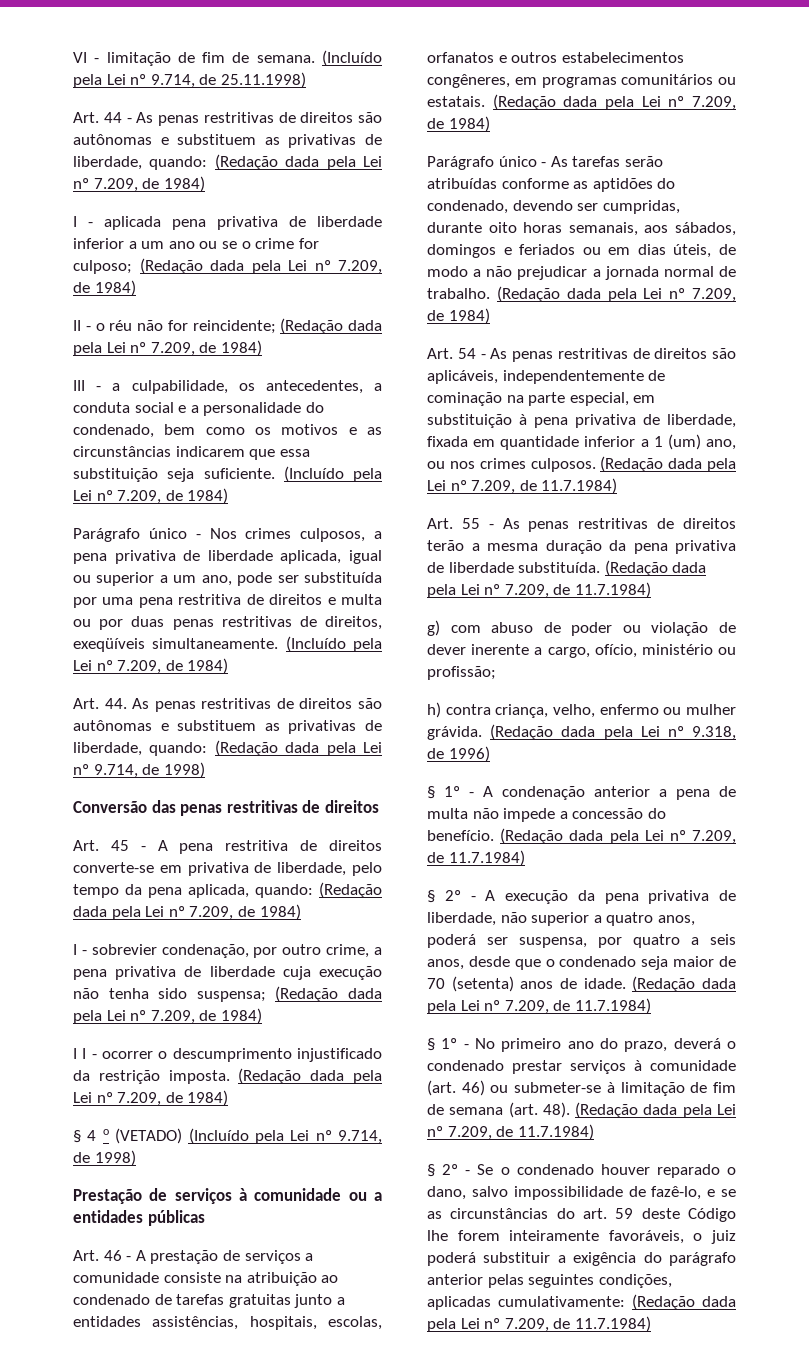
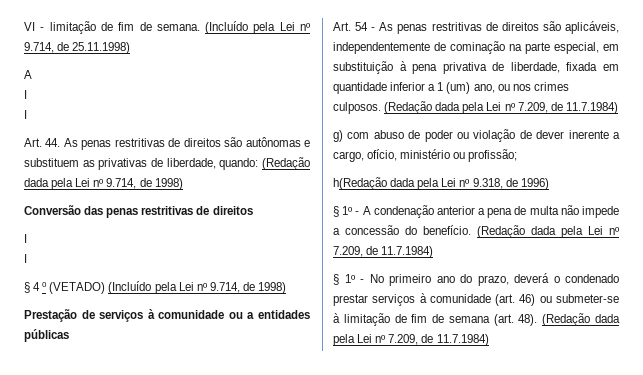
[73,112,382,126] [73,134,382,148] [73,154,382,170] [73,176,205,192] [73,216,382,230] [73,238,319,249] [73,258,382,274] [73,280,136,296] [73,318,382,334] [73,340,262,356] [73,380,382,394] [73,402,324,416] [73,424,382,438] [73,446,310,460] [73,466,382,482] [73,488,229,504] [73,528,382,542] [73,550,382,564] [73,572,382,586] [73,594,382,608] [73,616,382,630] [73,636,382,652] [73,658,229,674] Art. 44 - As penas restritivas de direitos são autônomas e substituem as privativas de liberdade, quando: (Redação dada pela Lei nº 7.209, de 1984) // I - aplicada pena privativa de liberdade inferior a um ano ou se o crime for culposo; (Redação dada pela Lei nº 7.209, de 1984) // II - o réu não for reincidente; (Redação dada pela Lei nº 7.209, de 1984) // III - a culpabilidade, os antecedentes, a conduta social e a personalidade do condenado, bem como os motivos e as circunstâncias indicarem que essa substituição seja suficiente. (Incluído pela Lei nº 7.209, de 1984) // Parágrafo único - Nos crimes culposos, a pena privativa de liberdade aplicada, igual ou superior a um ano, pode ser substituída por uma pena restritiva de direitos e multa ou por duas penas restritivas de direitos, exeqüíveis simultaneamente. (Incluído pela Lei nº 7.209, de 1984) -> [24,70,32,79] [24,90,27,99] [24,110,27,119] A // I // I
[73,840,382,854] [73,862,383,876] [73,882,382,898] [73,904,301,920] [73,944,382,958] [73,966,382,980] [73,986,382,1002] [73,1008,262,1024] [73,1048,382,1062] [73,1068,382,1084] [73,1090,229,1106] Art. 45 - A pena restritiva de direitos converte-se em privativa de liberdade, pelo tempo da pena aplicada, quando: (Redação dada pela Lei nº 7.209, de 1984) // I - sobrevier condenação, por outro crime, a pena privativa de liberdade cuja execução não tenha sido suspensa; (Redação dada pela Lei nº 7.209, de 1984) // I I - ocorrer o descumprimento injustificado da restrição imposta. (Redação dada pela Lei nº 7.209, de 1984) -> [24,234,27,243] [24,254,27,263] I // I
[73,1250,314,1264] [73,1272,339,1286] [73,1294,345,1308] [73,1316,382,1330] [427,52,684,63] [427,74,736,88] [427,94,736,110] [427,116,490,132] [427,156,663,170] [427,178,676,192] [427,200,680,214] [427,222,736,236] [427,244,736,258] [427,266,736,280] [427,286,736,302] [427,308,490,324] // Art. 46 - A prestação de serviços a comunidade consiste na atribuição ao condenado de tarefas gratuitas junto a entidades assistências, hospitais, escolas, orfanatos e outros estabelecimentos congêneres, em programas comunitários ou estatais. (Redação dada pela Lei nº 7.209, de 1984) // Parágrafo único - As tarefas serão atribuídas conforme as aptidões do condenado, devendo ser cumpridas, durante oito horas semanais, aos sábados, domingos e feriados ou em dias úteis, de modo a não prejudicar a jornada normal de trabalho. (Redação dada pela Lei nº 7.209, de 1984) -> (69, 335) none
[427,518,736,532] [427,540,736,554] [427,560,707,576] [427,582,651,598] // Art. 55 - As penas restritivas de direitos terão a mesma duração da pena privativa de liberdade substituída. (Redação dada pela Lei nº 7.209, de 11.7.1984) -> (618, 108) none
[427,702,736,718] [427,724,554,740] h) contra criança, velho, enfermo ou mulher grávida. (Redação -> [333,177,387,190] h(Redação
[427,890,736,904] [427,912,695,926] [427,934,736,948] [427,956,736,970] [427,976,736,992] [427,998,651,1014] // § 2º - A execução da pena privativa de liberdade, não superior a quatro anos, poderá ser suspensa, por quatro a seis anos, desde que o condenado seja maior de 70 (setenta) anos de idade. (Redação dada pela Lei nº 7.209, de 11.7.1984) -> (434, 252) none
[427,1164,736,1178] [427,1186,736,1200] [427,1208,736,1222] [427,1230,736,1244] [427,1252,736,1266] [427,1274,672,1288] [427,1294,736,1310] [427,1316,651,1332] // § 2º - Se o condenado houver reparado o dano, salvo impossibilidade de fazê-lo, e se as circunstâncias do art. 59 deste Código lhe forem inteiramente favoráveis, o juiz poderá substituir a exigência do parágrafo anterior pelas seguintes condições, aplicadas cumulativamente: (Redação dada pela Lei nº 7.209, de 11.7.1984) -> (489, 340) none

